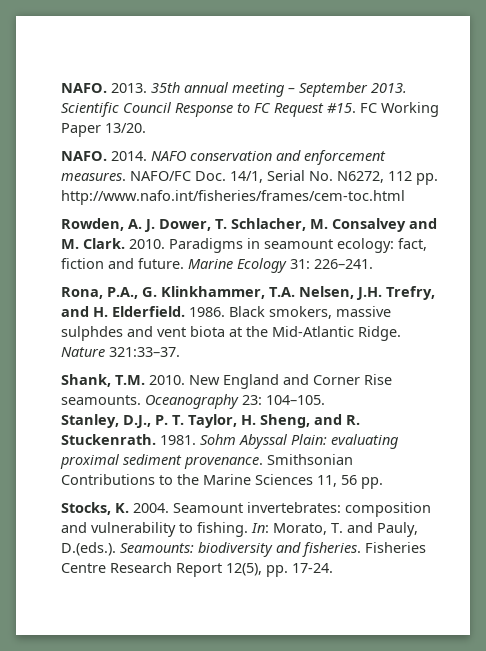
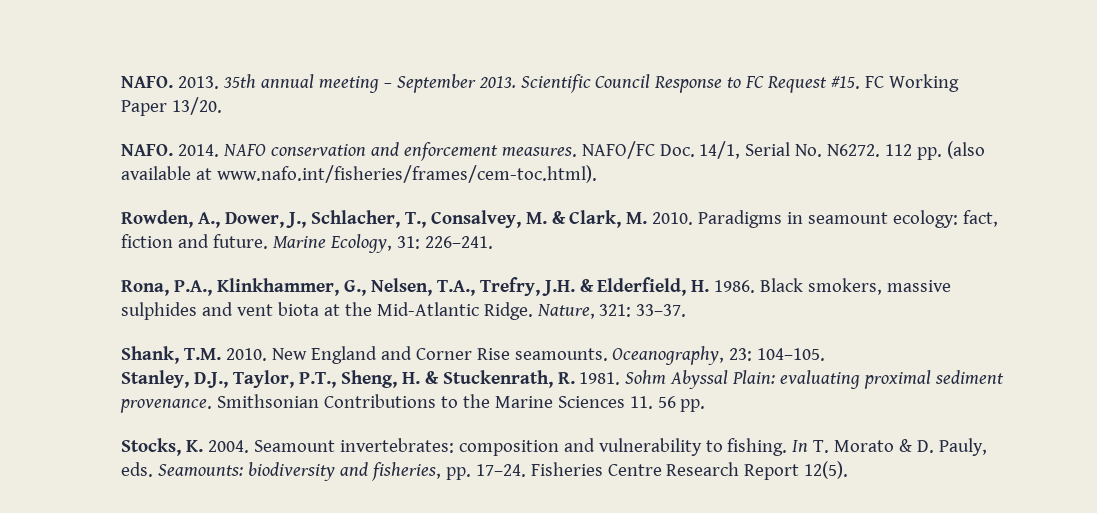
[337,171,385,183] N6272, -> [827,144,881,157] N6272.
[61,190,406,205] [61,218,438,232] [61,238,126,249] http://www.nafo.int/fisheries/frames/cem-toc.html // Rowden, A. J. Dower, T. Schlacher, M. Consalvey and M. Clark. -> [947,141,986,159] [120,165,597,183] [120,210,648,228] (also available at www.nafo.int/fisheries/frames/cem-toc.html). // Rowden, A., Dower, J., Schlacher, T., Consalvey, M. & Clark, M.
[237,258,288,273] Ecology -> [329,234,392,253] Ecology,
[142,286,436,300] [61,306,186,317] G. Klinkhammer, T.A. Nelsen, J.H. Trefry, and H. Elderfield. -> [216,277,710,296] Klinkhammer, G., Nelsen, T.A., Trefry, J.H. & Elderfield, H.
[61,326,124,341] sulphdes -> [120,302,197,320] sulphides
[61,347,181,357] Nature 321:33–37. -> [536,304,687,319] Nature, 321: 33–37.
[145,394,240,409] Oceanography -> [612,346,725,365] Oceanography,
[155,414,361,428] [61,434,157,445] P. T. Taylor, H. Sheng, and R. Stuckenrath. -> [232,370,575,388] Taylor, P.T., Sheng, H. & Stuckenrath, R.
[317,475,338,487] 11, -> [629,396,653,409] 11.
[251,522,419,537] [61,542,362,557] In: Morato, T. and Pauly, D.(eds.). Seamounts: biodiversity and fisheries. -> [792,438,988,456] [120,462,526,481] In T. Morato & D. Pauly, eds. Seamounts: biodiversity and fisheries, pp. 17–24.
[226,563,334,577] 12(5), pp. 17-24. -> [804,461,849,479] 12(5).

